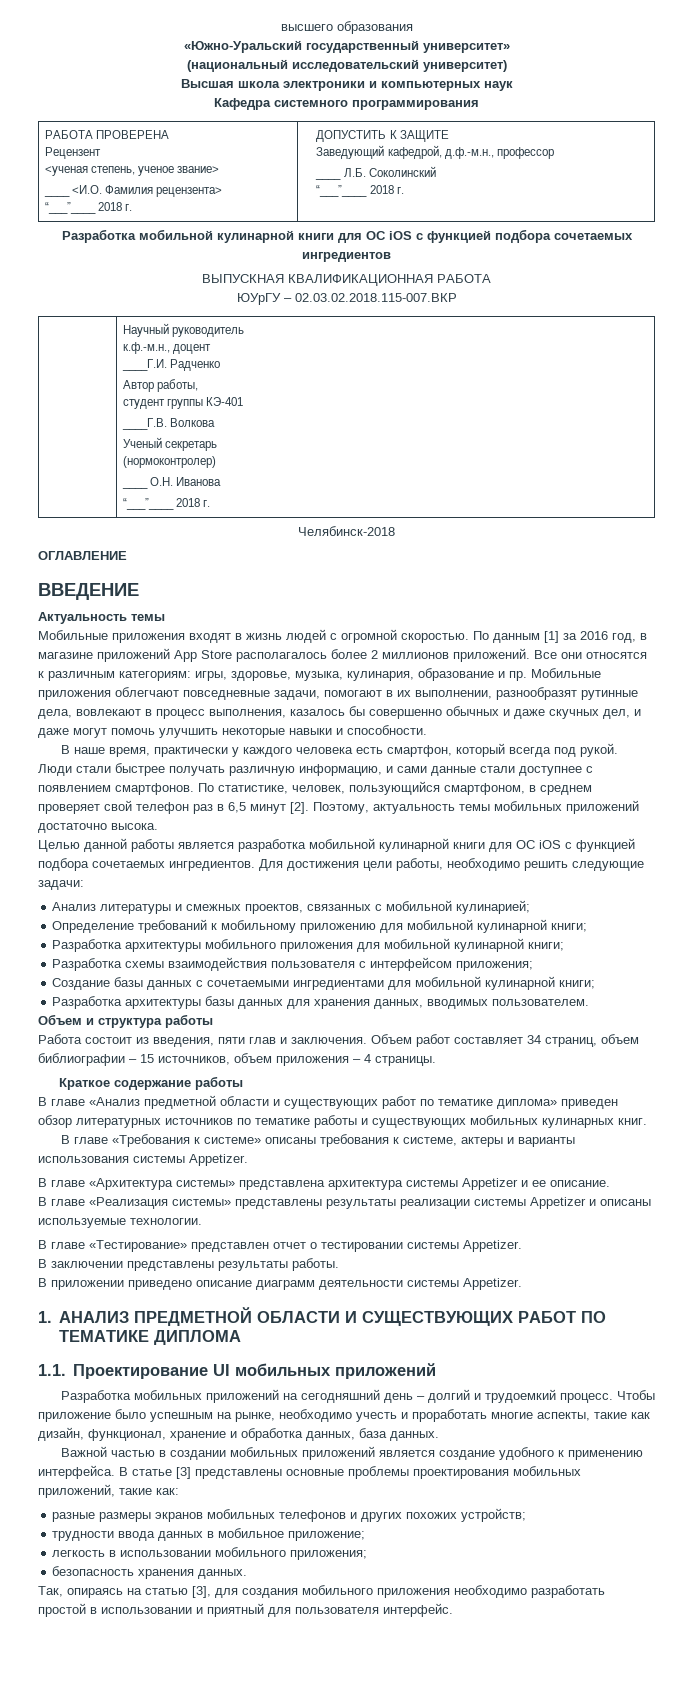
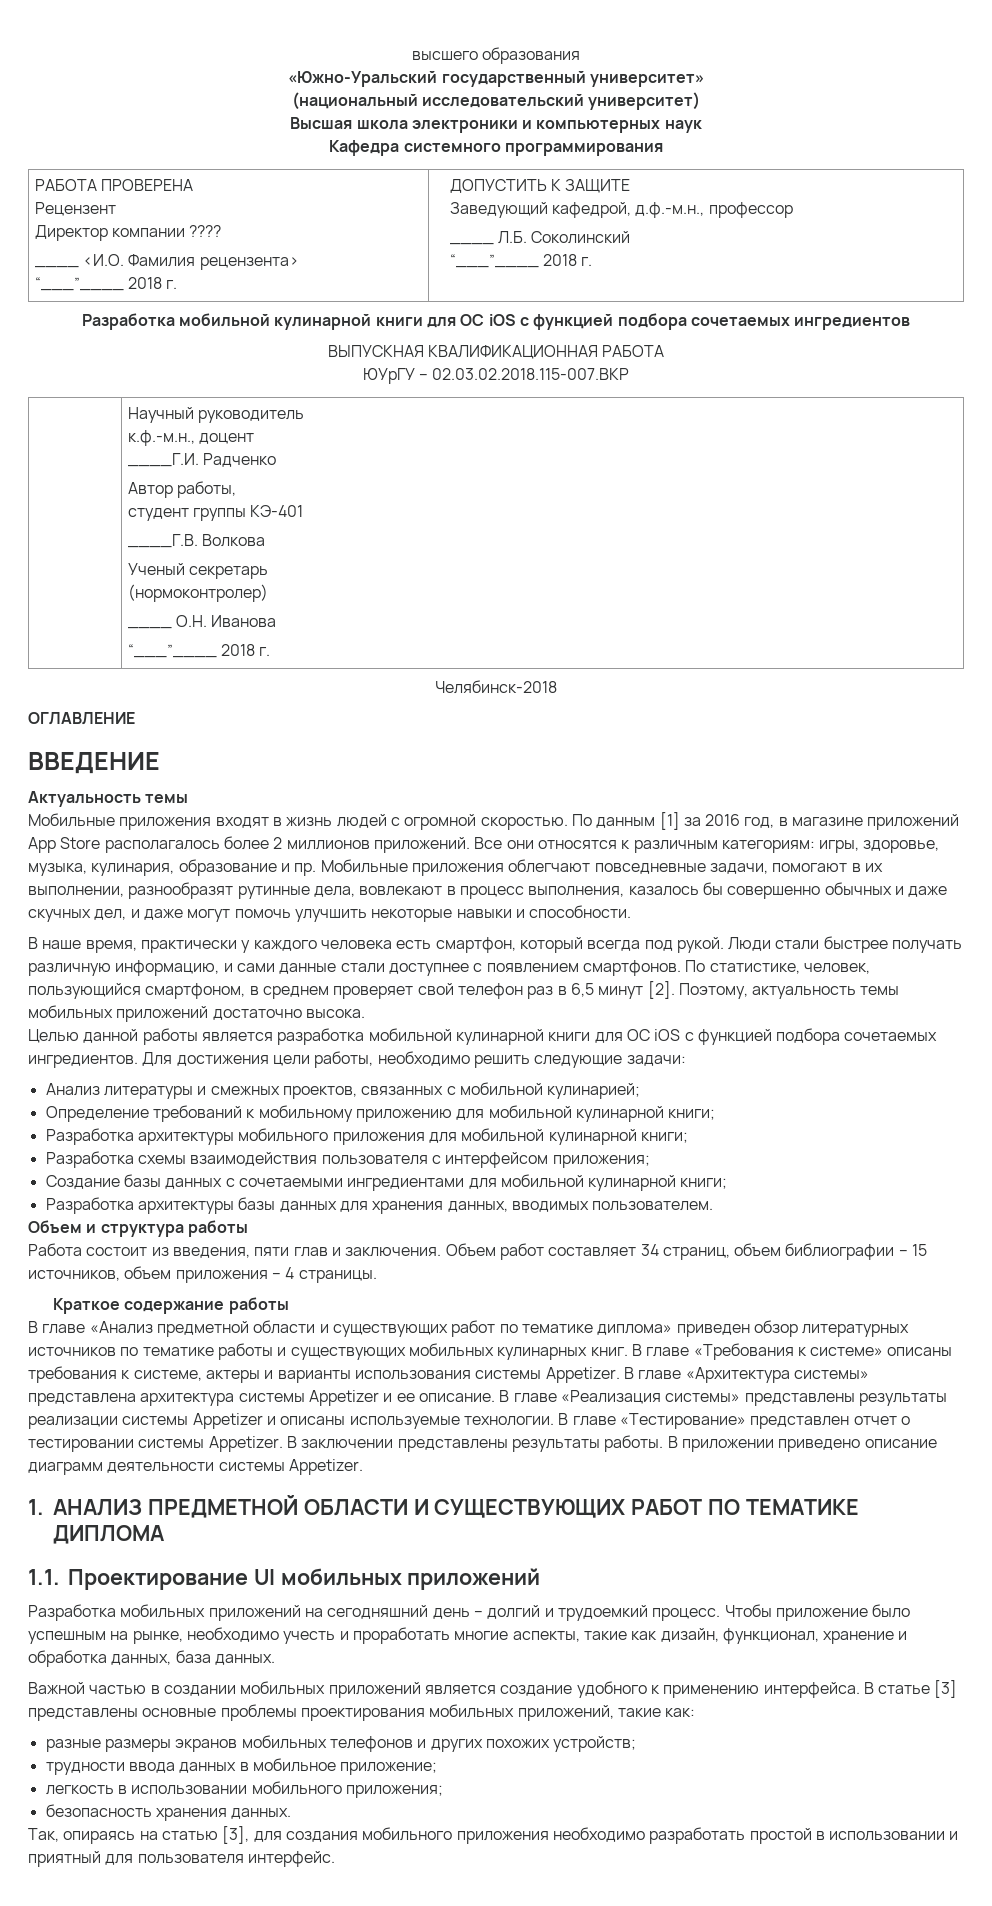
[44,166,220,176] <ученая степень, ученое звание> -> [34,225,222,241] Директор компании ????
(647, 1121) // -> (628, 1351) none
(248, 1160) // -> (620, 1375) none
(610, 1183) // -> (495, 1397) none
(202, 1221) // -> (554, 1421) none
(522, 1246) // -> (283, 1444) none
(339, 1264) // -> (664, 1443) none

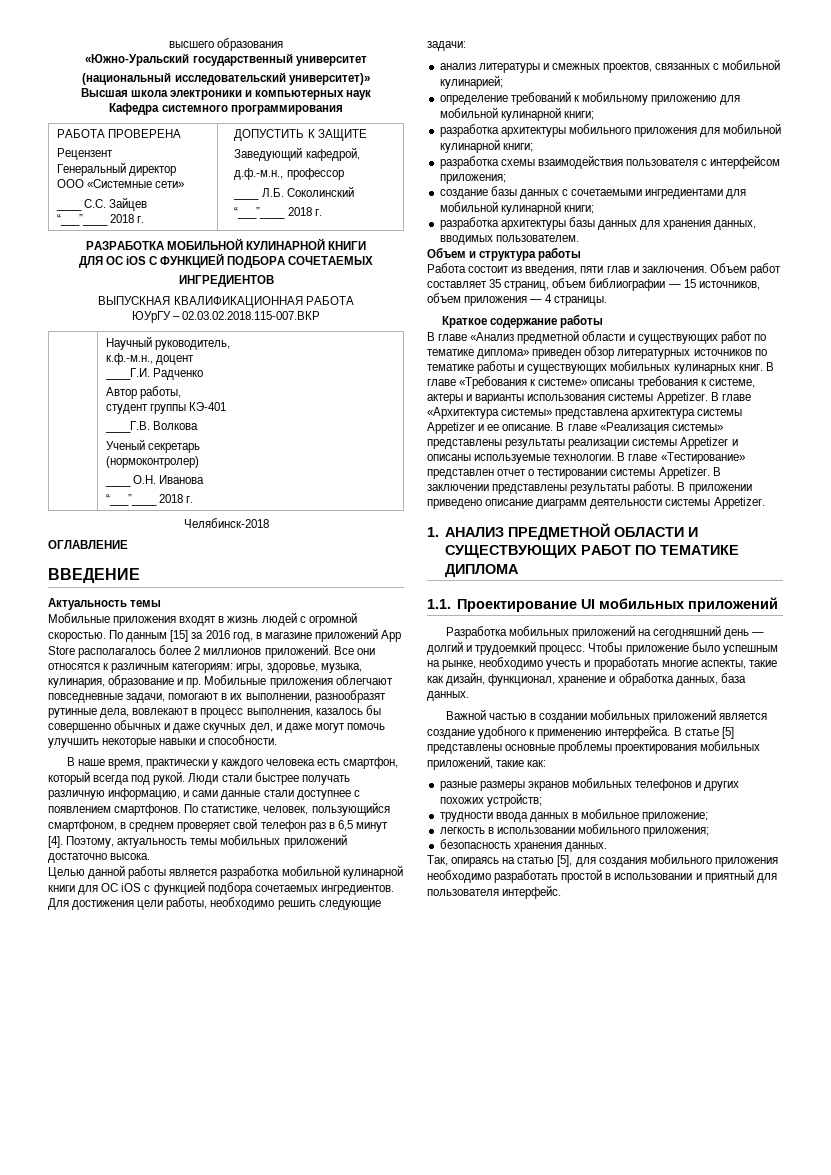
[589,74,704,87] университет» -> [295,56,367,66] университет
[588,92,701,110] университет) -> [288,73,370,85] университет)»
[34,225,222,241] [34,266,79,268] [83,254,299,270] Директор компании ???? // ____ <И.О. Фамилия рецензента> -> [56,162,176,176] [56,179,184,188] [55,208,82,211] [83,197,147,211] Генеральный директор // ООО «Системные сети» // ____ С.С. Зайцев
(632, 210) none -> (360, 154) //
[81,313,911,330] Разработка мобильной кулинарной книги для ОС iOS с функцией подбора сочетаемых ингредиентов -> [85,238,367,250] [78,253,374,268] [178,275,274,287] РАЗРАБОТКА МОБИЛЬНОЙ КУЛИНАРНОЙ КНИГИ // ДЛЯ ОС iOS С ФУНКЦИЕЙ ПОДБОРА СОЧЕТАЕМЫХ // ИНГРЕДИЕНТОВ
[198,410,305,423] руководитель -> [154,340,230,350] руководитель,
[659,812,680,830] [1] -> [170,630,189,642] [15]
[647,981,675,999] [2]. -> [48,836,63,848] [4].
[45,1083,100,1096] Анализ -> [439,63,476,70] анализ
[45,1106,149,1122] Определение -> [439,95,508,105] определение
[45,1128,134,1145] Разработка -> [439,124,499,137] разработка
[45,1151,134,1168] Разработка -> [439,156,499,169] разработка
[45,1175,120,1189] Создание -> [439,189,488,199] создание
[45,1197,134,1214] Разработка -> [439,217,499,230] разработка
[640,1244,659,1256] 34 -> [489,279,502,288] 35
[898,1250,908,1256] – -> [668,284,681,288] —
[271,1273,281,1279] – -> [530,299,543,303] —
[473,1611,483,1617] – -> [752,632,765,636] —
[934,1680,958,1698] [3] -> [721,727,734,739] [5]
[222,1826,250,1844] [3], -> [557,855,573,867] [5],

